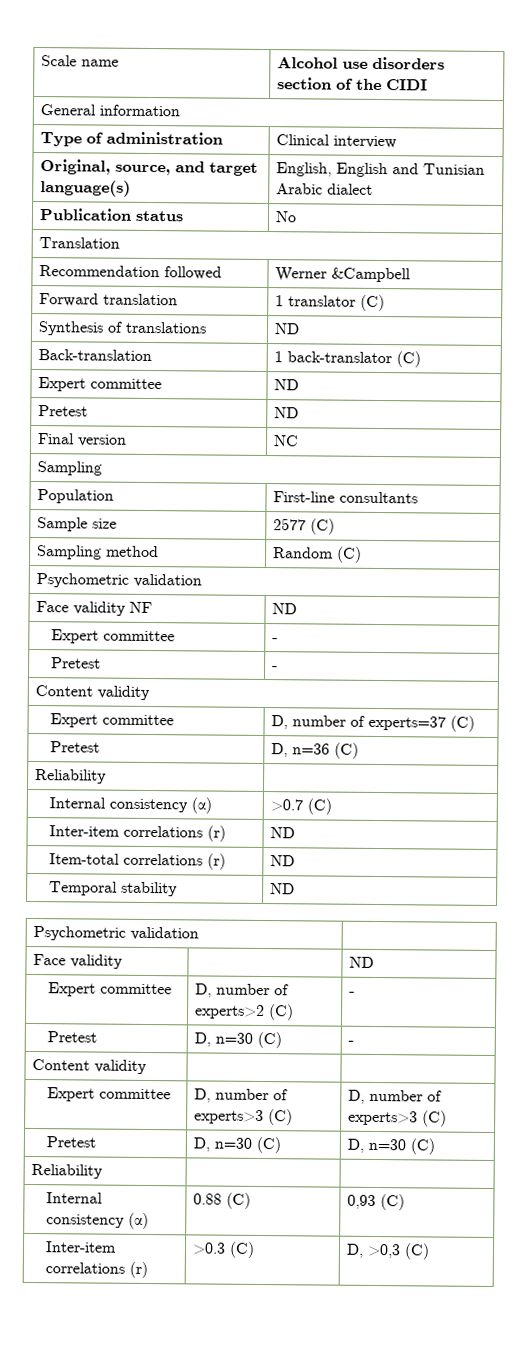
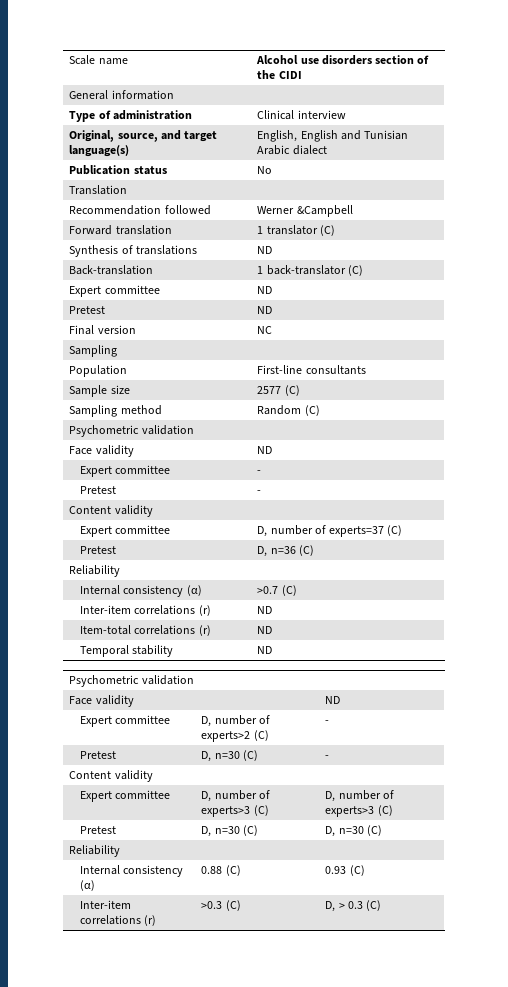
[129,601,153,614] NF -> (134, 451) none
[347,1194,377,1210] 0,93 -> [325,866,347,874] 0.93
[367,1243,402,1259] >0,3 -> [338,901,363,909] > 0.3

